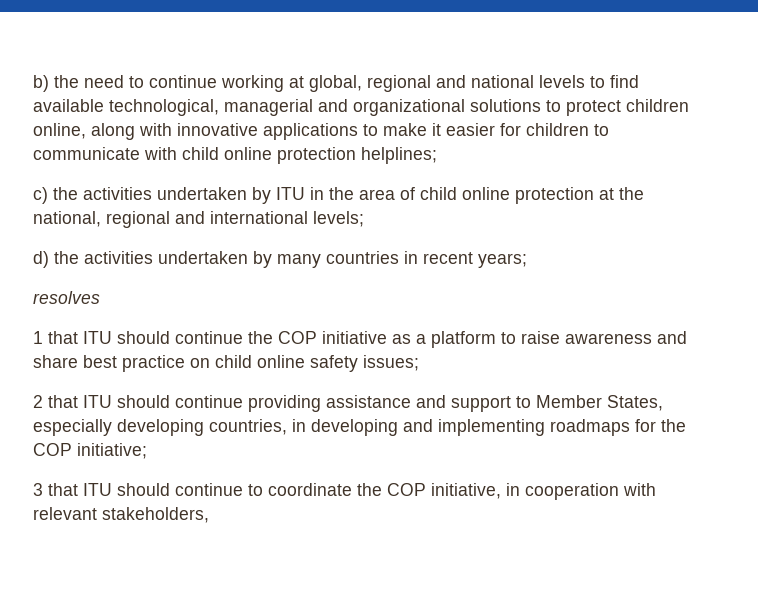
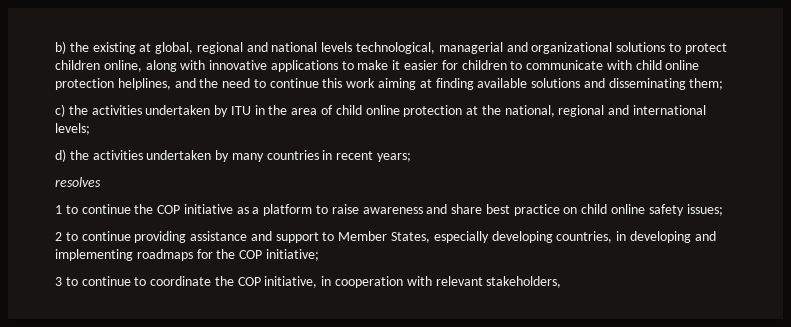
[84,75,284,92] need to continue working -> [92,42,136,54] existing
[590,75,639,88] [33,99,104,112] to find available -> (353, 47) none
[361,147,437,164] helplines; -> [117,78,724,90] helplines, and the need to continue this work aiming at finding available solutions and disseminating them;
[48,331,170,344] that ITU should -> [65,205,78,214] to
[48,395,170,408] that ITU should -> [65,232,78,241] to
[48,483,170,496] that ITU should -> [65,277,78,286] to

